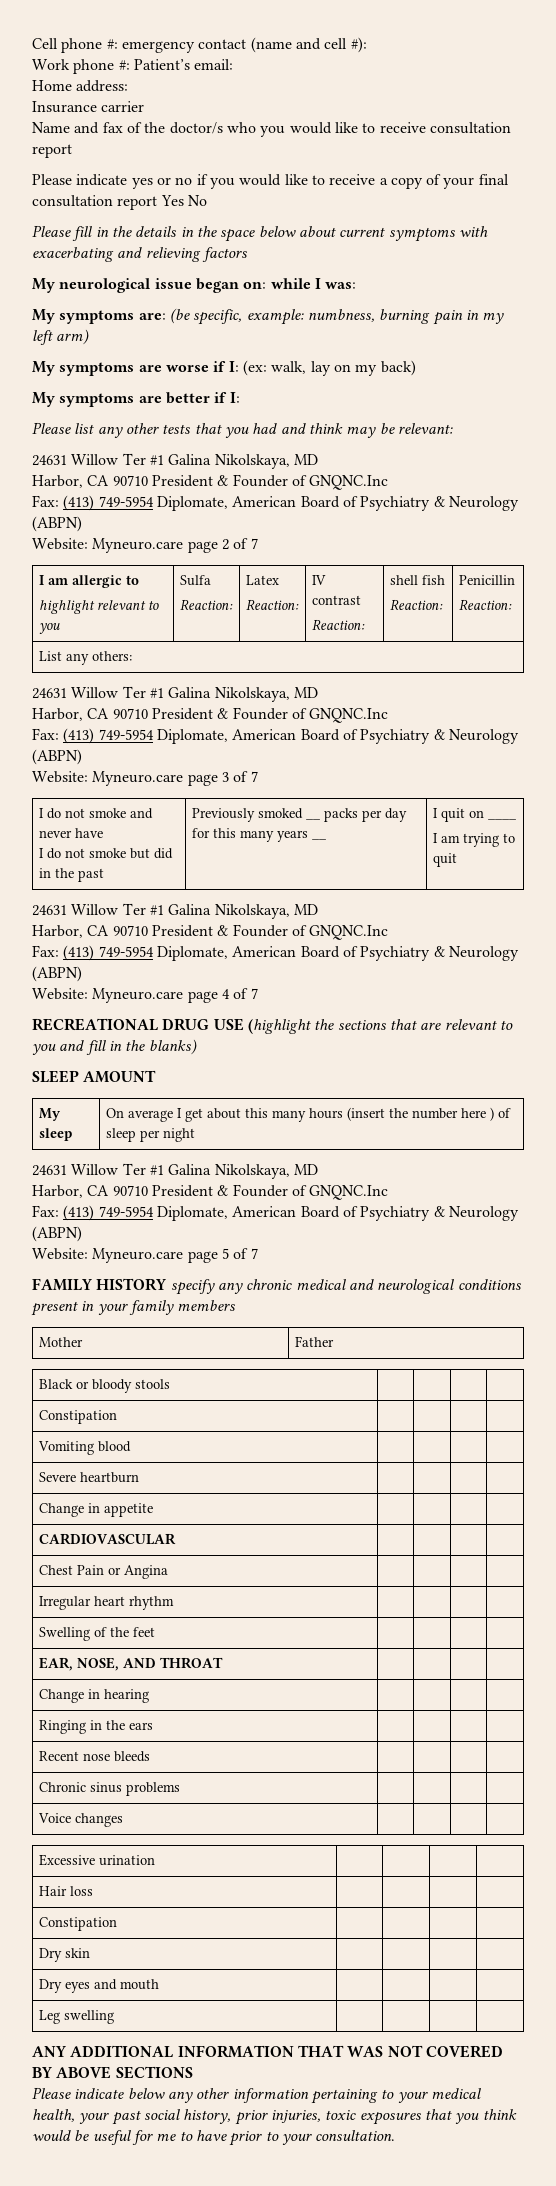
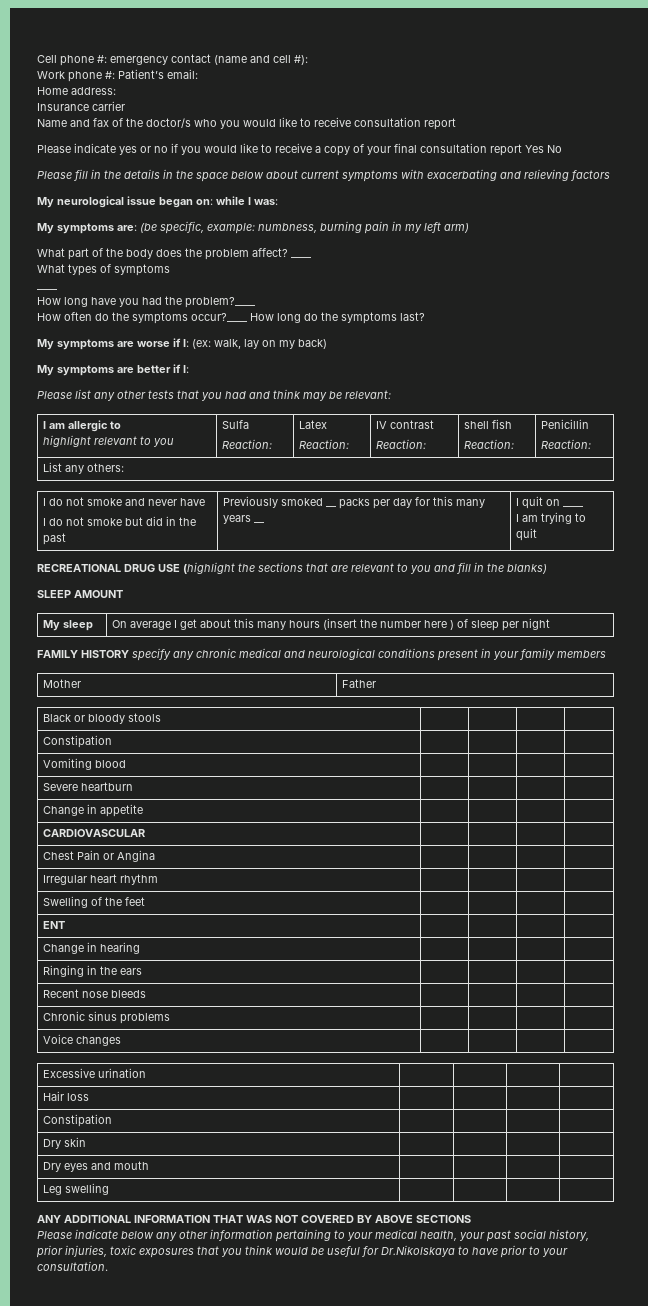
(90, 337) none -> [37,248,288,260] [291,257,312,258] [37,264,170,276] [37,289,58,290] [37,296,256,308] [37,312,425,324] // What part of the body does the problem affect? ____ // What types of symptoms // ____ // How long have you had the problem?____ // How often do the symptoms occur?____ How long do the symptoms last?
[32,453,318,469] [32,474,389,490] [32,495,519,511] [32,516,82,532] [32,538,258,553] // 24631 Willow Ter #1 Galina Nikolskaya, MD // Harbor, CA 90710 President & Founder of GNQNC.Inc // Fax: (413) 749-5954 Diplomate, American Board of Psychiatry & Neurology (ABPN) // Website: Myneuro.care page 2 of 7 -> (391, 394) none
[32,686,318,702] [32,707,389,723] [32,728,519,744] [32,749,82,765] [32,771,258,786] // 24631 Willow Ter #1 Galina Nikolskaya, MD // Harbor, CA 90710 President & Founder of GNQNC.Inc // Fax: (413) 749-5954 Diplomate, American Board of Psychiatry & Neurology (ABPN) // Website: Myneuro.care page 3 of 7 -> (125, 467) none
[32,903,318,919] [32,924,389,940] [32,945,519,961] [32,966,82,982] [32,988,258,1003] // 24631 Willow Ter #1 Galina Nikolskaya, MD // Harbor, CA 90710 President & Founder of GNQNC.Inc // Fax: (413) 749-5954 Diplomate, American Board of Psychiatry & Neurology (ABPN) // Website: Myneuro.care page 4 of 7 -> (538, 534) none
[32,1163,318,1179] [32,1184,389,1200] [32,1205,519,1221] [32,1226,82,1242] [32,1248,258,1263] // 24631 Willow Ter #1 Galina Nikolskaya, MD // Harbor, CA 90710 President & Founder of GNQNC.Inc // Fax: (413) 749-5954 Diplomate, American Board of Psychiatry & Neurology (ABPN) // Website: Myneuro.care page 5 of 7 -> (551, 624) none
[38,1657,223,1671] EAR, NOSE, AND THROAT -> [43,921,66,929] ENT
[156,2133,177,2141] me -> [381,1245,455,1257] Dr.Nikolskaya

